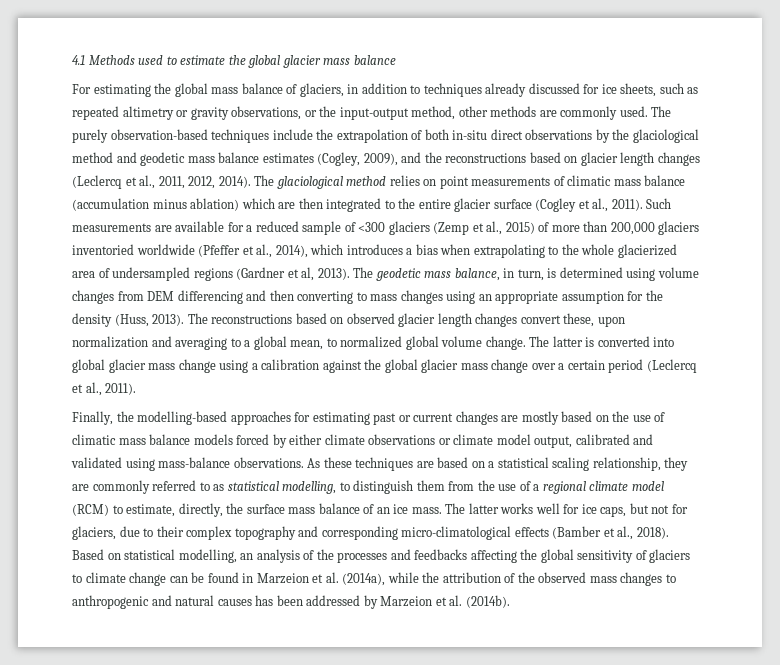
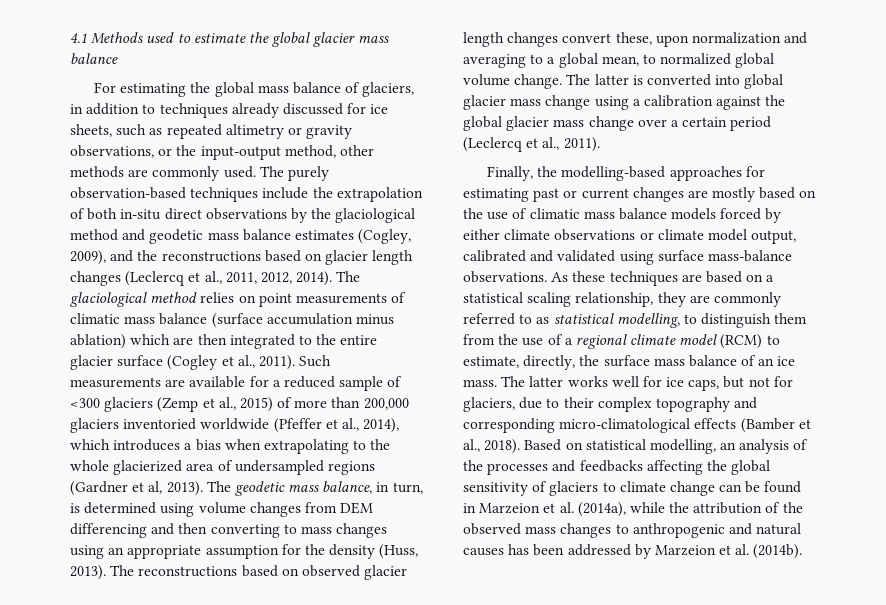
[72,198,149,211] (accumulation -> [211,313,353,328] (surface accumulation
(155, 464) none -> [657,250,704,262] surface

